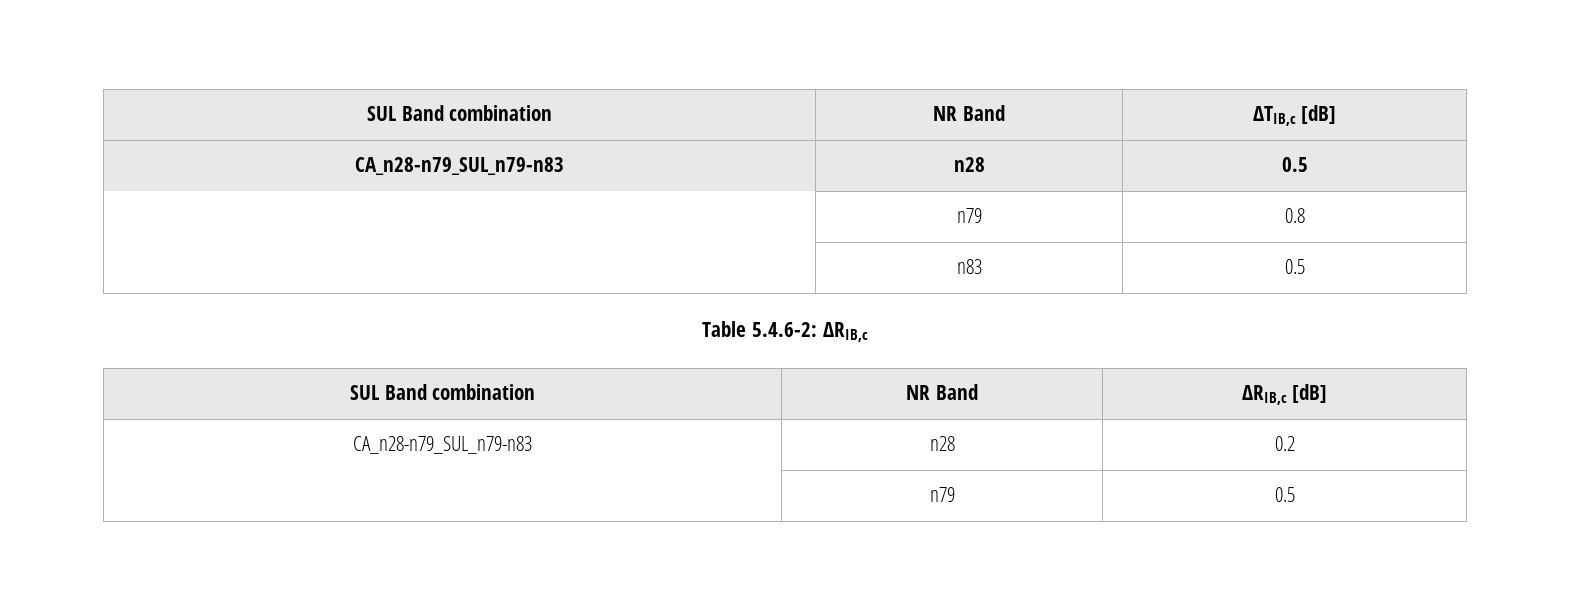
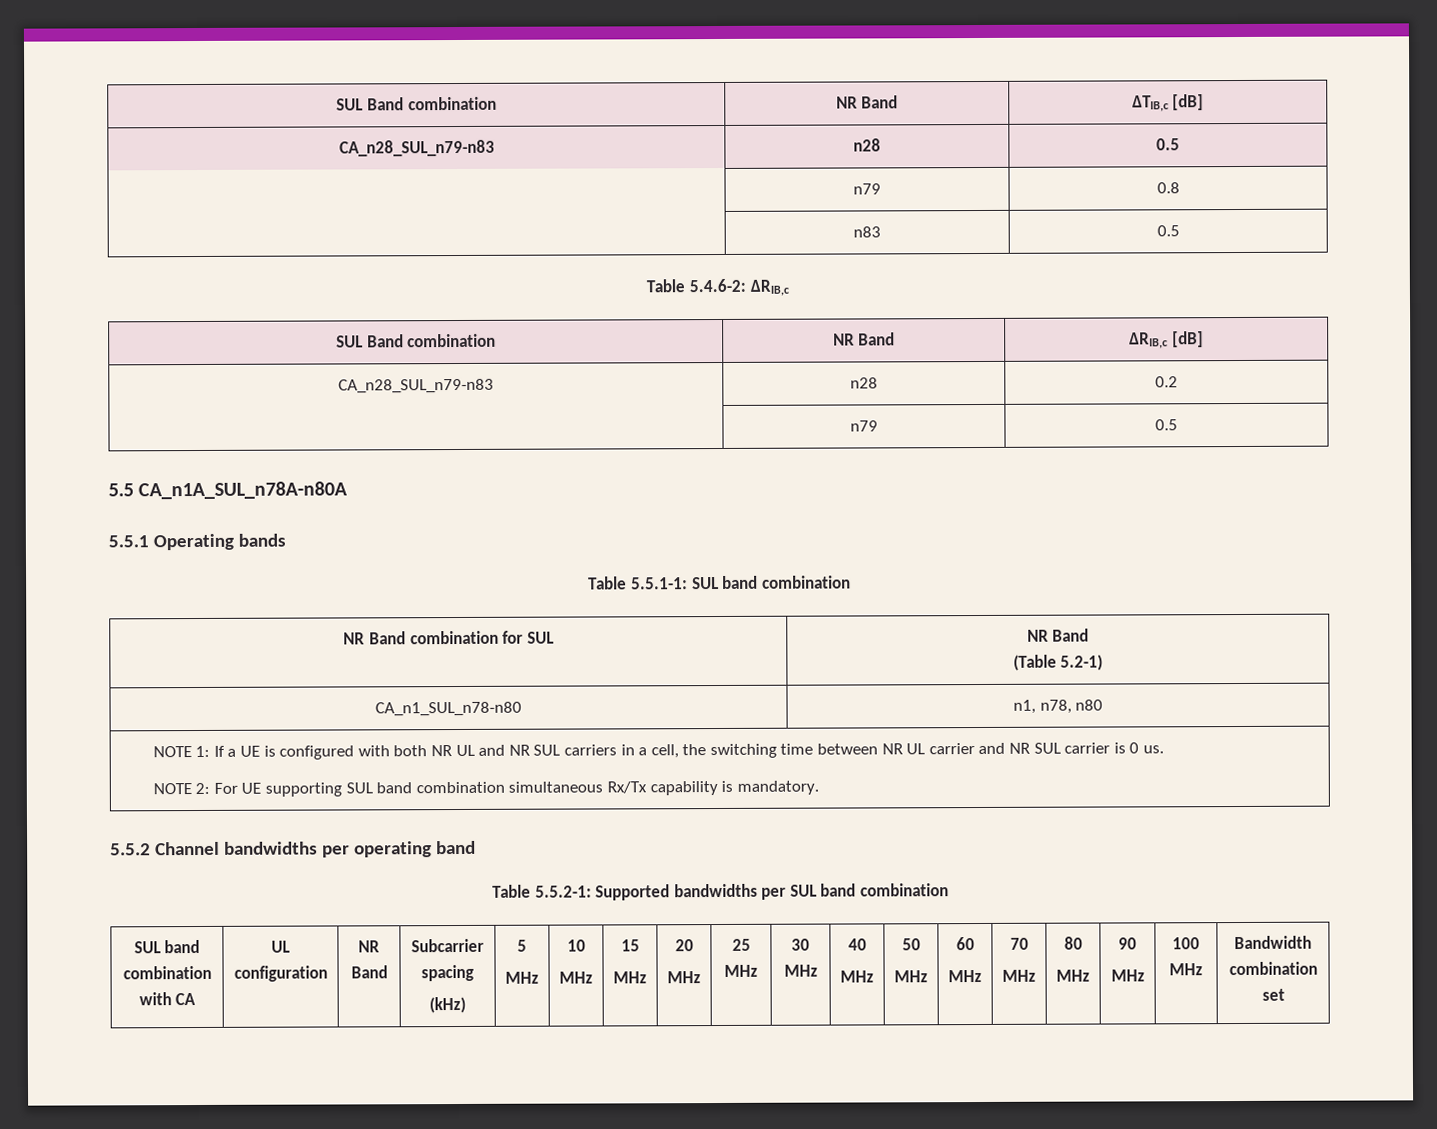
[355,157,564,175] CA_n28-n79_SUL_n79-n83 -> [338,139,495,157] CA_n28_SUL_n79-n83
[353,436,532,454] CA_n28-n79_SUL_n79-n83 -> [338,378,494,394] CA_n28_SUL_n79-n83
(1295, 494) none -> [108,481,349,500] [108,533,286,551] [588,575,851,590] [343,630,554,645] [1026,628,1090,642] [1012,654,1104,671] [375,701,522,717] [1012,699,1104,714] [152,742,1164,760] [152,780,819,797] [110,840,476,858] [491,883,950,901] [133,939,201,954] [122,965,212,980] [138,992,197,1006] [271,940,290,953] [233,965,328,982] [358,940,380,953] [350,965,388,979] [411,938,484,953] [421,964,474,982] [429,996,466,1014] [517,939,527,952] [505,971,539,984] [566,939,586,952] [559,971,593,984] [620,939,640,952] [613,971,647,984] [674,939,694,952] [667,971,701,984] [731,938,751,951] [724,964,758,977] [791,938,810,951] [783,964,818,977] [847,938,867,951] [840,970,874,983] [901,938,921,951] [894,970,928,983] [955,937,975,951] [948,969,982,983] [1009,937,1029,950] [1002,969,1036,982] [1063,936,1083,950] [1056,969,1090,982] [1118,937,1137,950] [1110,969,1145,982] [1172,937,1200,950] [1169,963,1203,976] [1234,935,1312,950] [1228,961,1318,976] [1261,988,1285,1001] // 5.5 CA_n1A_SUL_n78A-n80A // 5.5.1 Operating bands // Table 5.5.1-1: SUL band combination // NR Band combination for SUL | NR Band // (Table 5.2-1) // CA_n1_SUL_n78-n80 | n1, n78, n80 // NOTE 1: If a UE is configured with both NR UL and NR SUL carriers in a cell, the switching time between NR UL carrier and NR SUL carrier is 0 us. // NOTE 2: For UE supporting SUL band combination simultaneous Rx/Tx capability is mandatory. // 5.5.2 Channel bandwidths per operating band // Table 5.5.2-1: Supported bandwidths per SUL band combination // SUL band combination with CA | UL configuration | NR Band | Subcarrier spacing // (kHz) | 5 // MHz | 10 // MHz | 15 // MHz | 20 // MHz | 25 MHz | 30 MHz | 40 // MHz | 50 // MHz | 60 // MHz | 70 // MHz | 80 // MHz | 90 // MHz | 100 MHz | Bandwidth combination set

